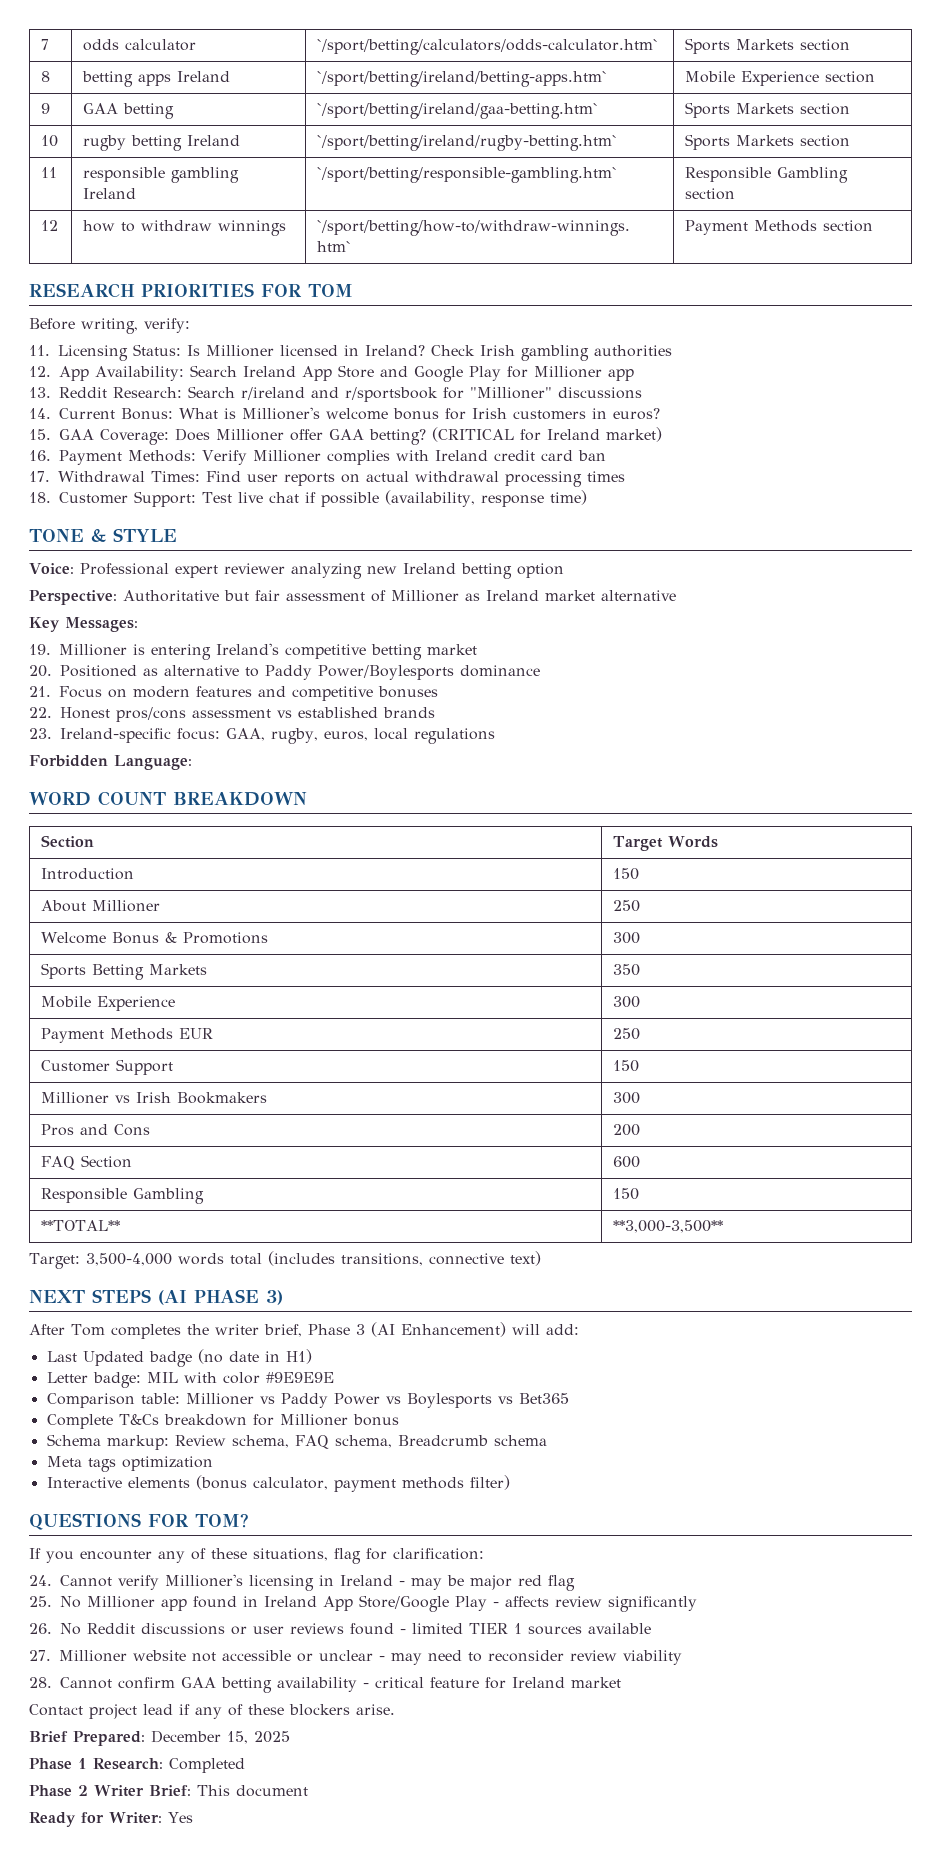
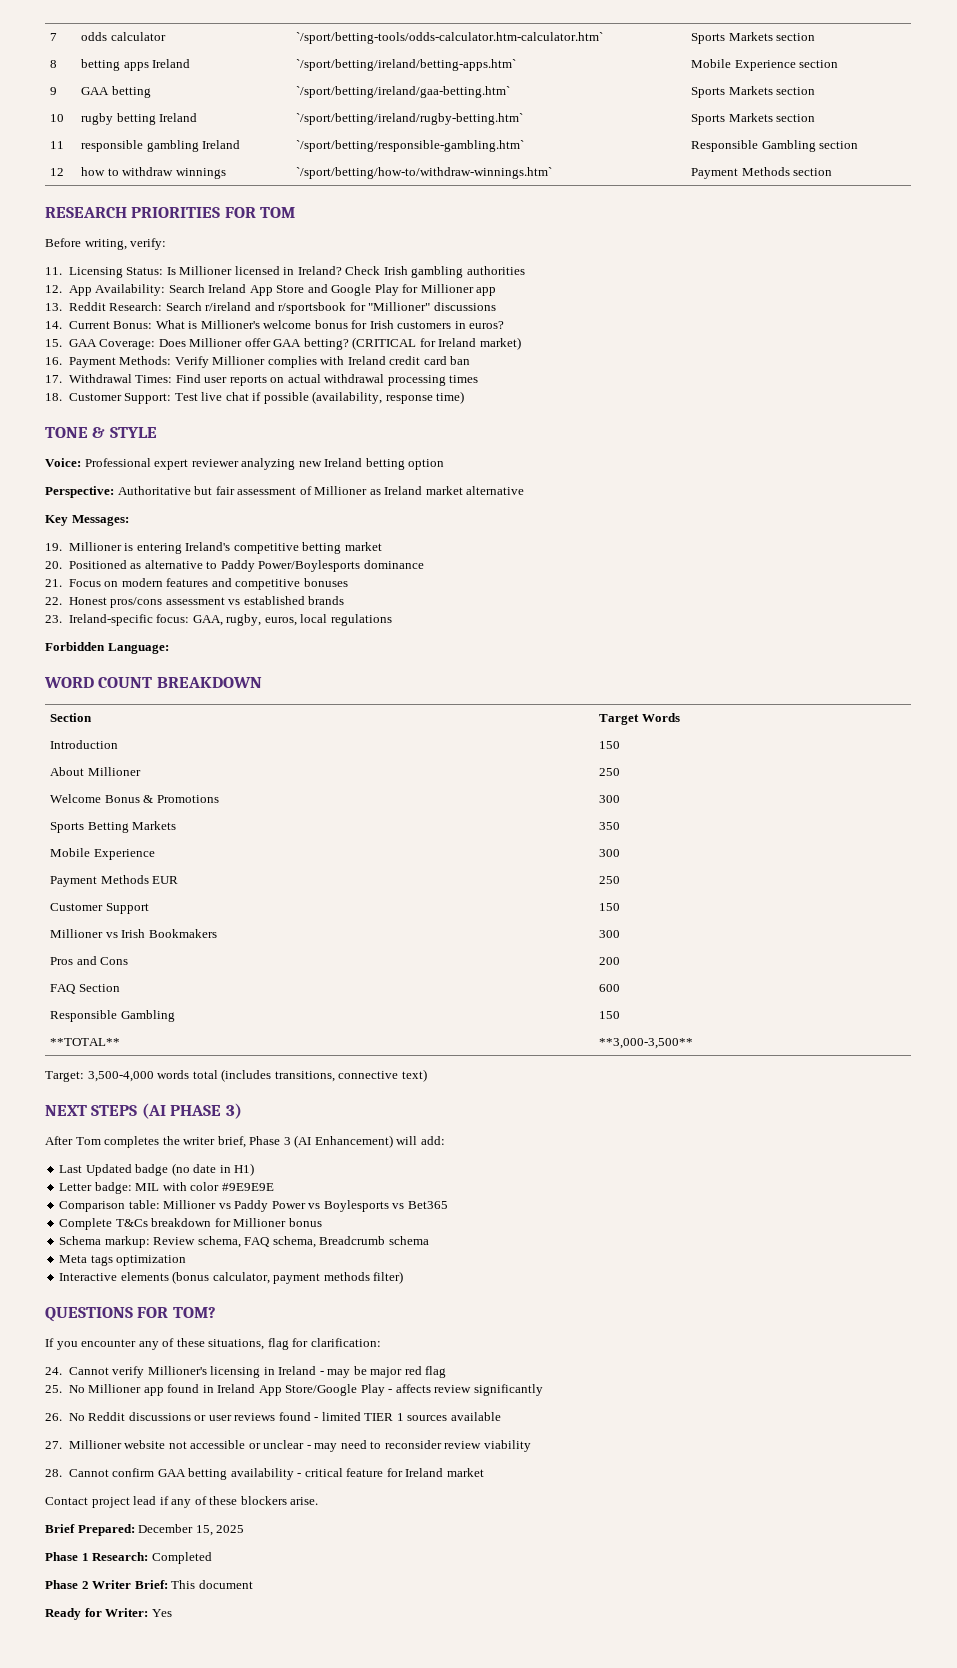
[317,39,659,55] `/sport/betting/calculators/odds-calculator.htm` -> [296,32,604,44] `/sport/betting-tools/odds-calculator.htm-calculator.htm`

